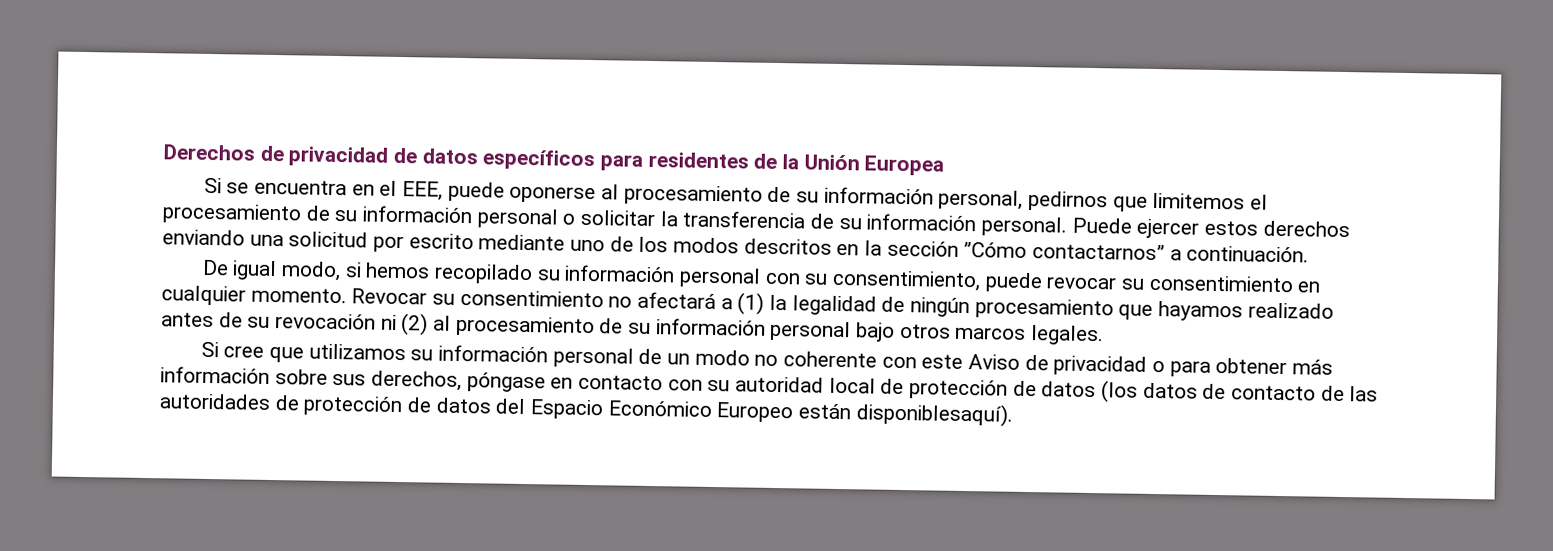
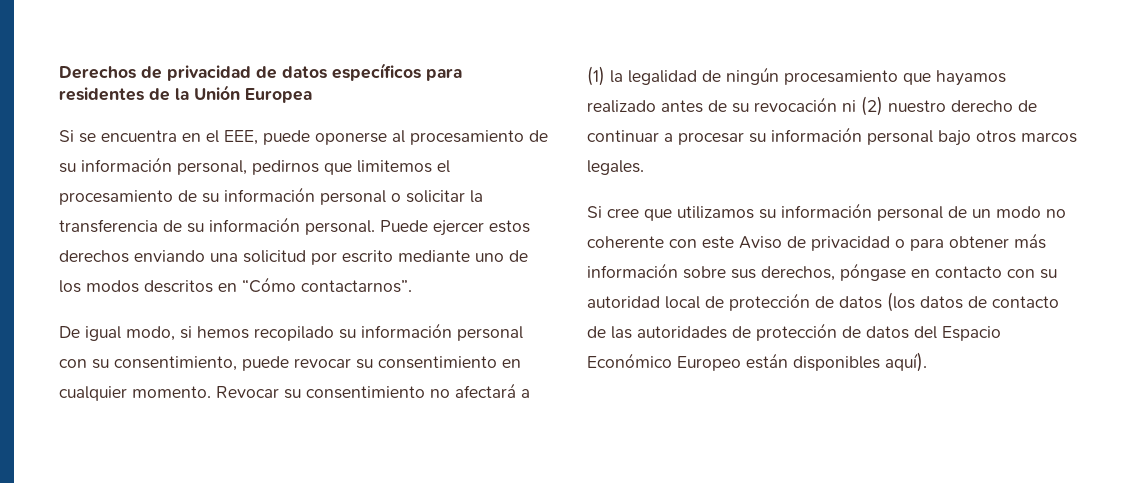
[864,240,1310,263] la sección ”Cómo contactarnos” a continuación. -> [242,277,412,293] “Cómo contactarnos”.
[433,315,624,338] al procesamiento de -> [888,100,1037,113] [587,130,744,145] nuestro derecho de continuar a procesar
[855,402,1013,427] disponiblesaquí). -> [793,352,927,372] disponibles aquí).

